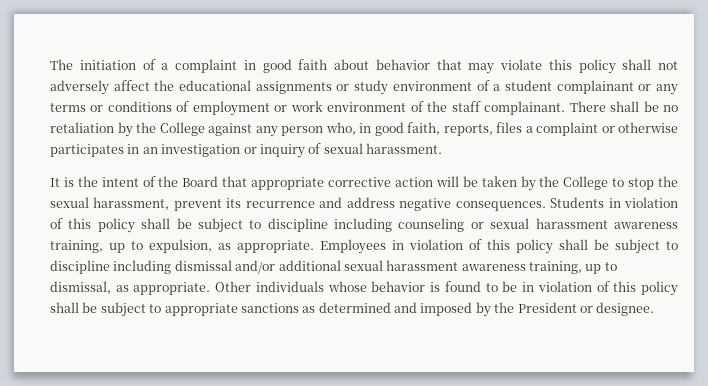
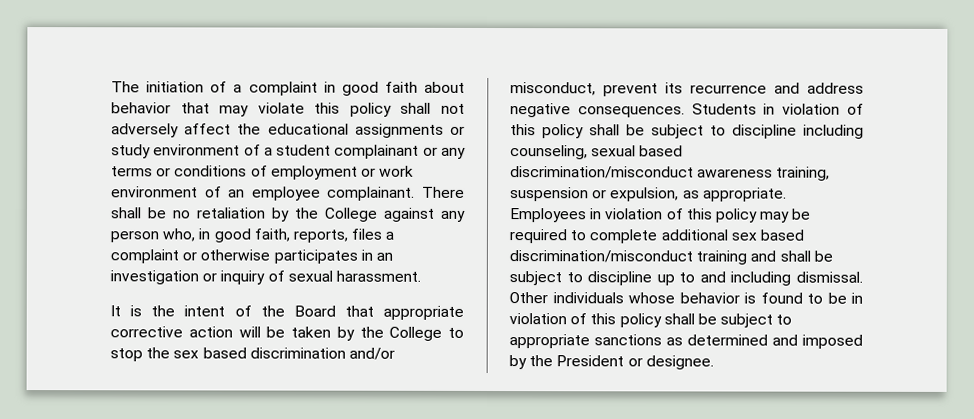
[427,101,481,112] the staff -> [228,186,321,201] an employee
[50,197,170,210] sexual harassment, -> [173,347,395,360] [510,82,596,96] sex based discrimination and/or misconduct,
[398,218,678,232] [50,240,143,253] counseling or sexual harassment awareness training, up to -> [510,145,684,160] [510,166,831,181] [510,187,608,202] counseling, sexual based discrimination/misconduct awareness training, suspension or
[559,239,678,254] [50,260,617,274] [50,281,211,295] shall be subject to discipline including dismissal and/or additional sexual harassment awareness training, up to dismissal, as appropriate. -> [759,208,812,223] [509,229,804,244] [509,250,833,265] [509,271,863,286] may be required to complete additional sex based discrimination/misconduct training and shall be subject to discipline up to and including dismissal.

